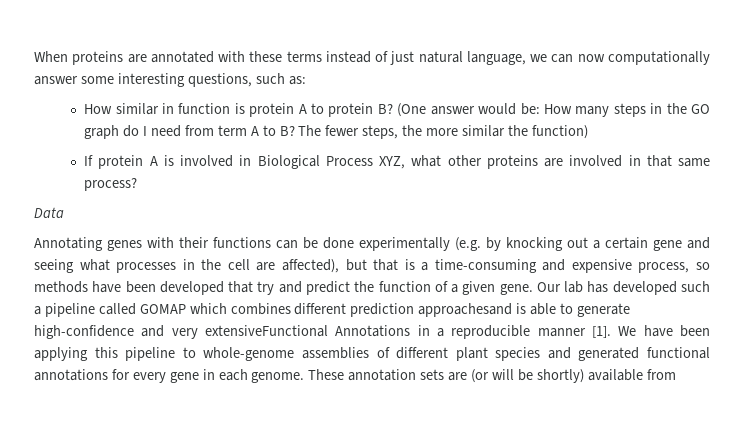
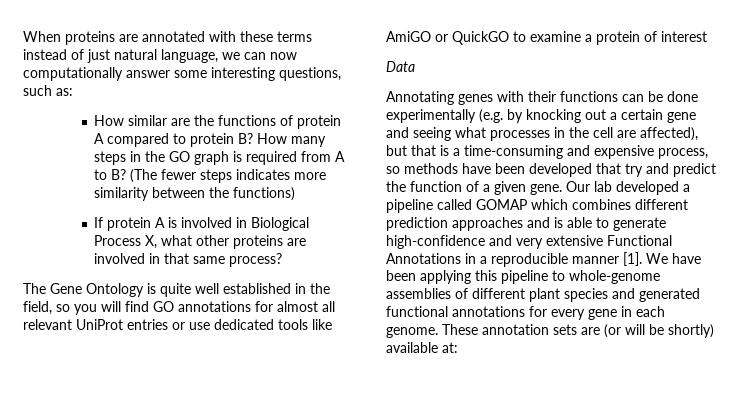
[162,103,307,117] in function is protein A -> [171,115,342,129] [94,133,170,147] are the functions of protein A compared
[397,103,540,117] (One answer would be: -> (254, 138) none
[123,125,588,139] do I need from term A to B? The fewer steps, the more similar the function) -> [233,151,346,165] [94,169,327,183] [94,187,296,201] is required from A to B? (The fewer steps indicates more similarity between the functions)
[379,156,406,169] XYZ, -> [145,235,158,249] X,
(138, 184) none -> [23,283,330,297] [23,301,335,315] [23,319,332,330] [386,31,707,45] // The Gene Ontology is quite well established in the field, so you will find GO annotations for almost all relevant UniProt entries or use dedicated tools like AmiGO or QuickGO to examine a protein of interest
[587,281,711,295] has developed such -> [616,181,679,195] developed
[418,303,513,317] approachesand -> [452,217,550,231] approaches and
[205,325,328,337] extensiveFunctional -> [546,235,672,246] extensive Functional
[646,369,676,380] from -> [442,342,458,353] at:

